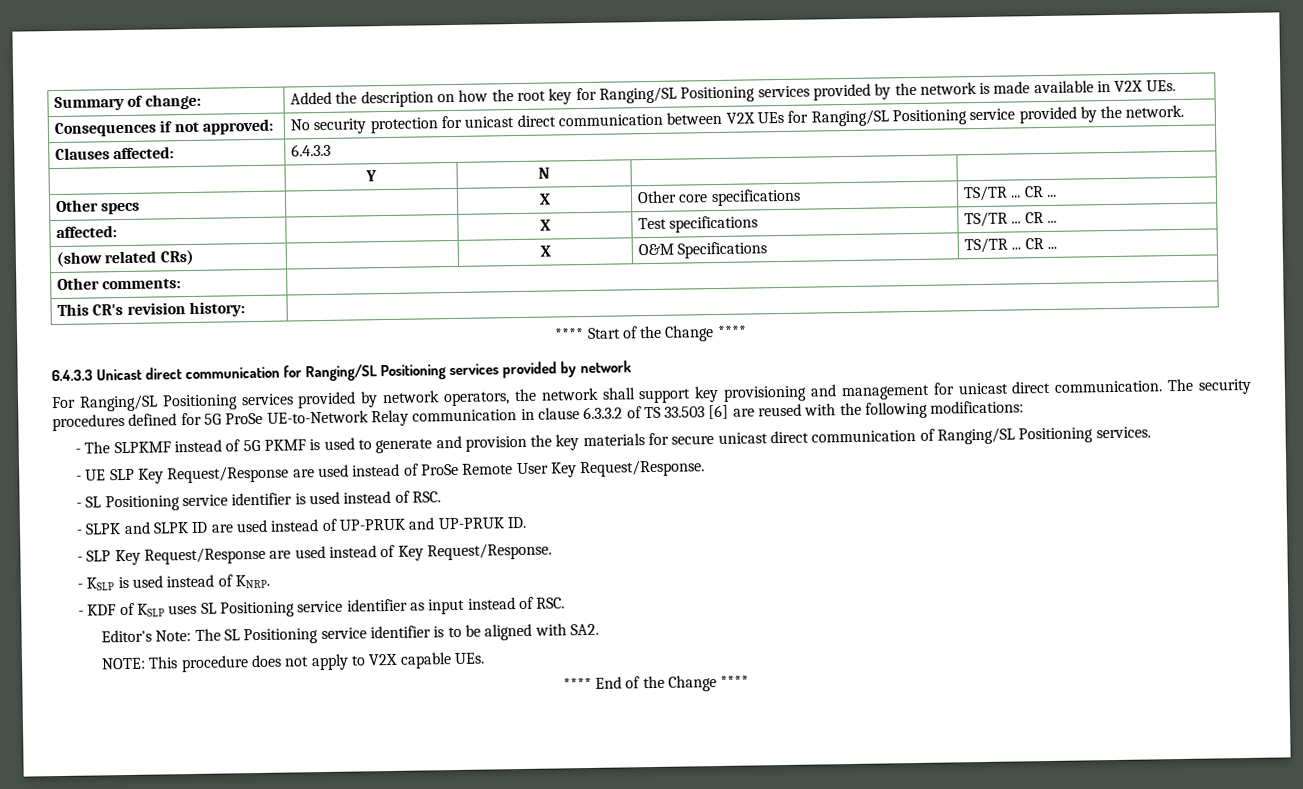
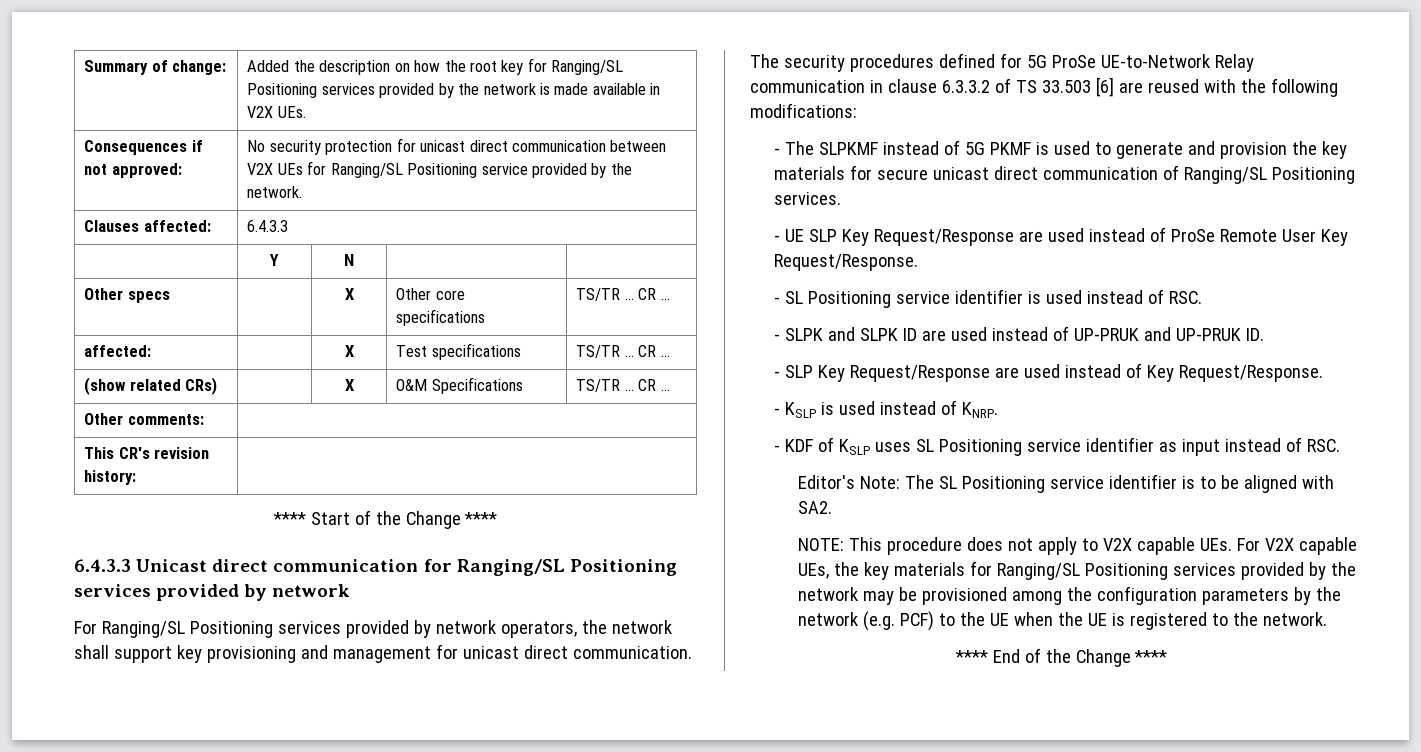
(485, 658) none -> [1237,537,1358,555] [798,561,1357,580] [798,586,1342,605] [798,611,1328,631] For V2X capable UEs, the key materials for Ranging/SL Positioning services provided by the network may be provisioned among the configuration parameters by the network (e.g. PCF) to the UE when the UE is registered to the network.

